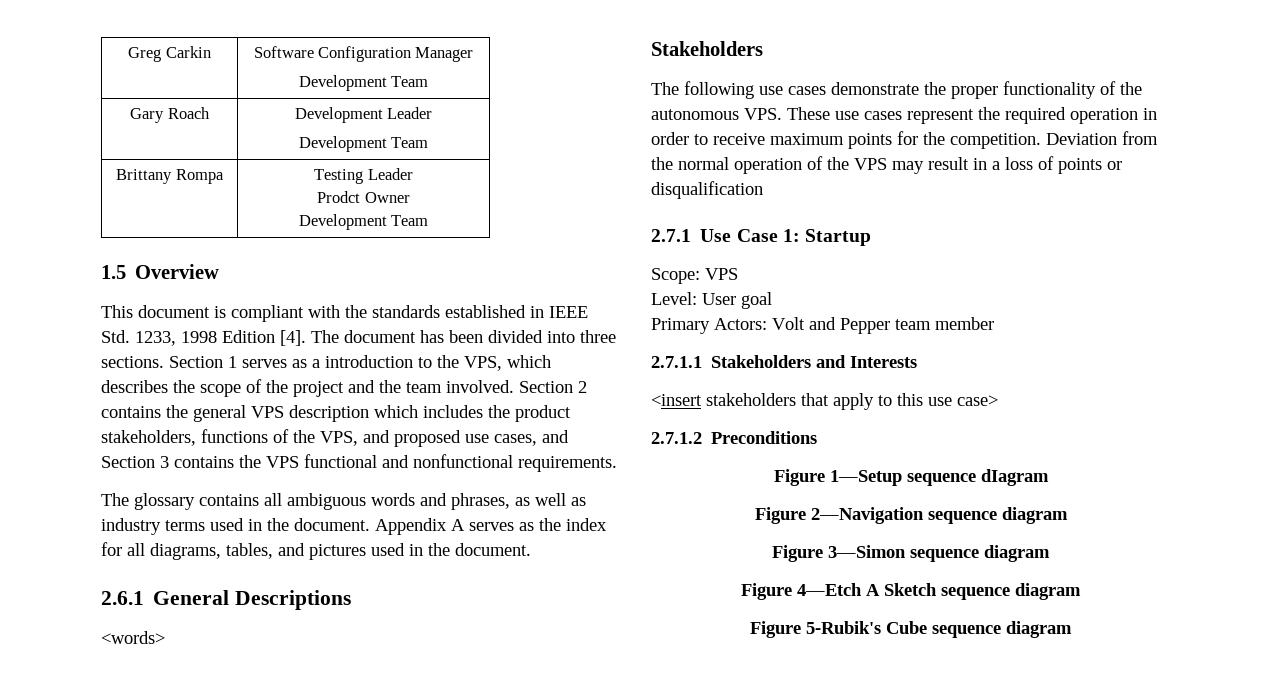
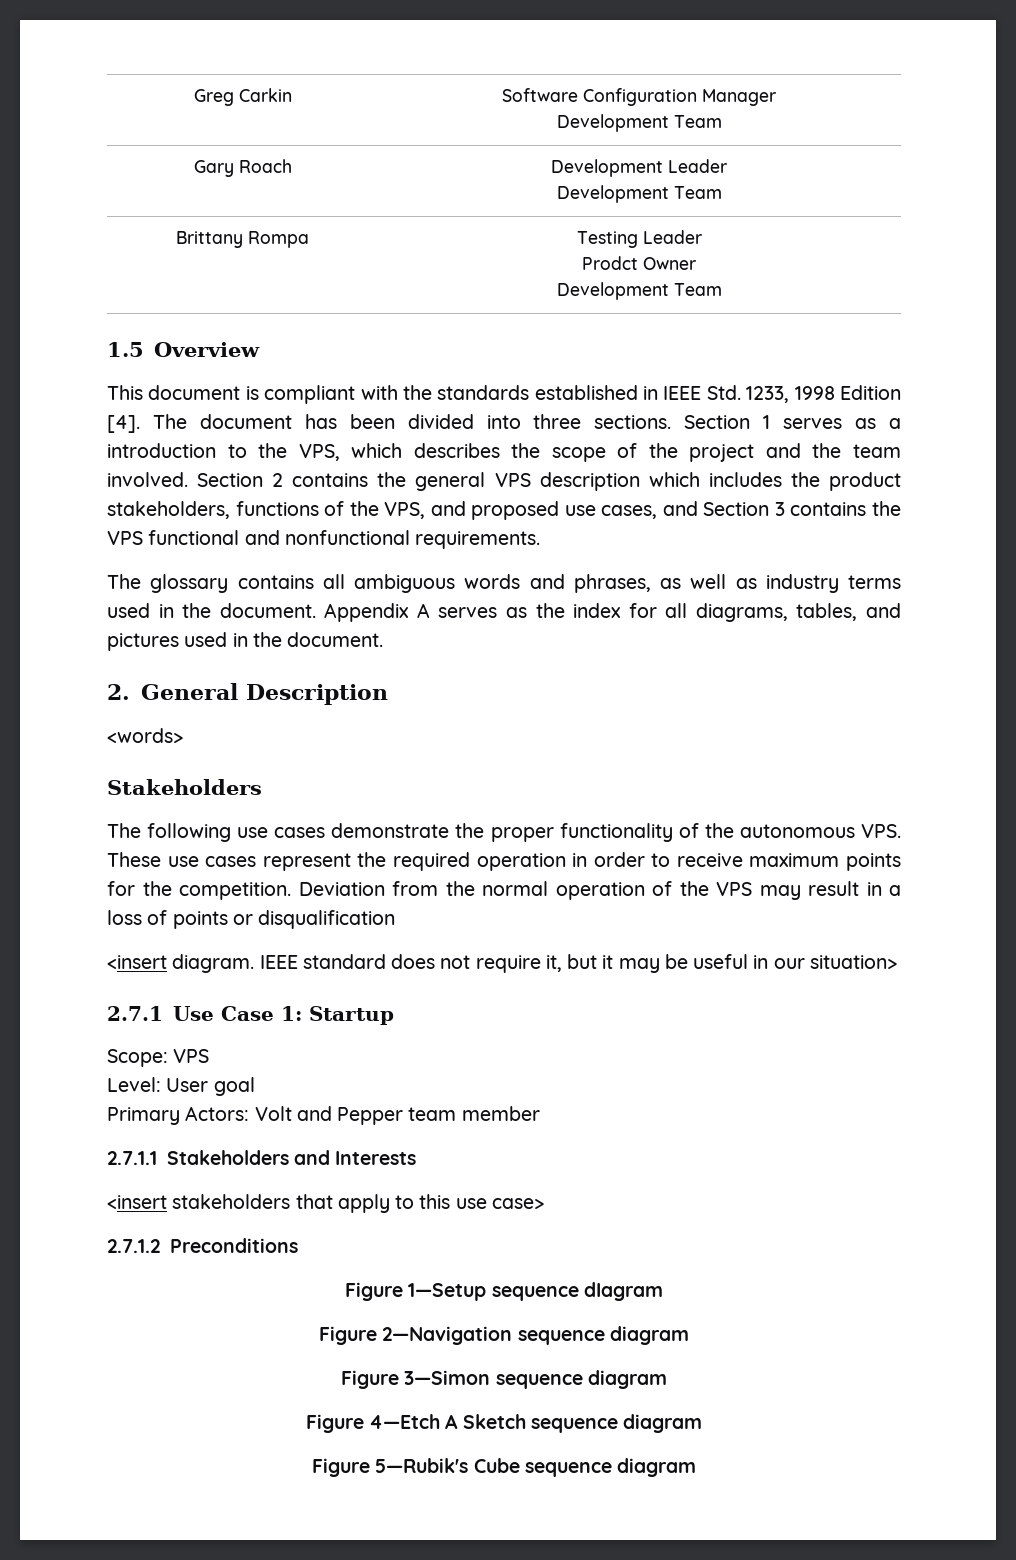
[101,590,352,610] 2.6.1 General Descriptions -> [107,683,389,705] 2. General Description
(763, 190) none -> [107,954,897,973] // <insert diagram. IEEE standard does not require it, but it may be useful in our situation>
[806,621,881,634] 5-Rubik's -> [375,1458,469,1473] 5—Rubik's

